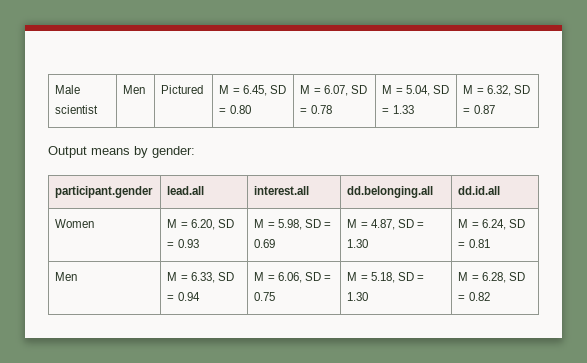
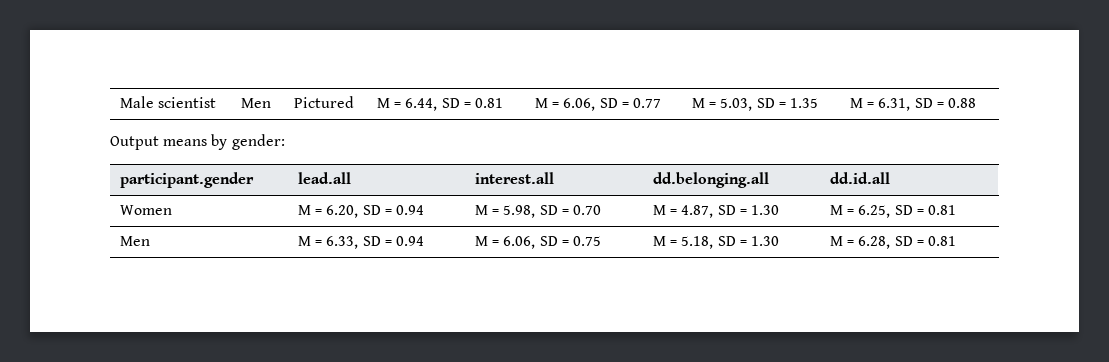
[242,85,286,96] [219,105,251,114] [300,85,367,96] [300,105,332,114] [382,85,449,96] [382,105,414,114] [463,85,530,96] [463,105,495,114] 6.45, SD = 0.80 | M = 6.07, SD = 0.78 | M = 5.04, SD = 1.33 | M = 6.32, SD = 0.87 -> [405,98,504,111] [535,98,662,111] [692,98,819,111] [850,98,977,111] 6.44, SD = 0.81 | M = 6.06, SD = 0.77 | M = 5.03, SD = 1.35 | M = 6.31, SD = 0.88
[177,239,199,248] 0.93 -> [396,205,425,215] 0.94
[254,239,276,248] 0.69 -> [573,205,602,215] 0.70
[481,219,506,230] 6.24, -> [858,205,891,218] 6.25,
[468,292,490,301] 0.82 -> [928,236,957,246] 0.81

